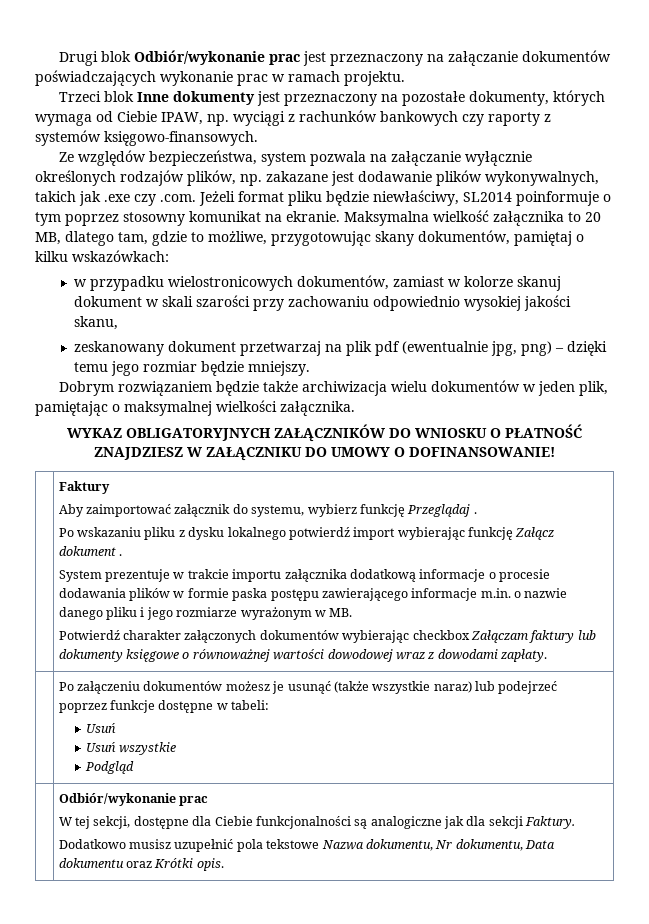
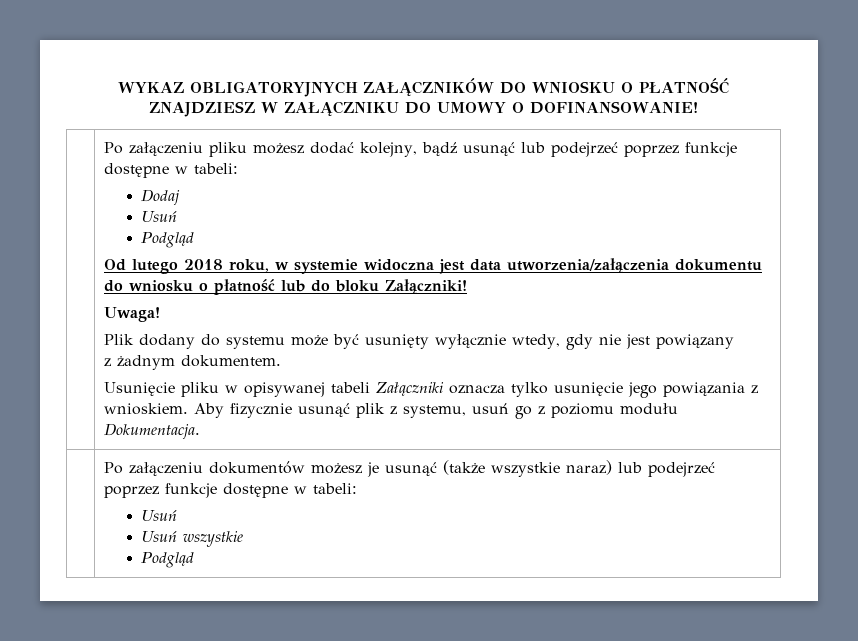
[59,50,612,66] [35,70,405,86] [59,90,606,106] [35,110,551,126] [35,130,258,146] [59,150,533,166] [35,170,599,186] [35,190,611,206] [35,210,601,226] [35,230,584,246] [35,250,169,262] [73,275,561,291] [73,295,571,311] [73,316,118,330] [73,341,607,356] [73,361,310,376] [59,380,609,396] [35,400,355,416] Drugi blok Odbiór/wykonanie prac jest przeznaczony na załączanie dokumentów poświadczających wykonanie prac w ramach projektu. // Trzeci blok Inne dokumenty jest przeznaczony na pozostałe dokumenty, których wymaga od Ciebie IPAW, np. wyciągi z rachunków bankowych czy raporty z systemów księgowo-finansowych. // Ze względów bezpieczeństwa, system pozwala na załączanie wyłącznie określonych rodzajów plików, np. zakazane jest dodawanie plików wykonywalnych, takich jak .exe czy .com. Jeżeli format pliku będzie niewłaściwy, SL2014 poinformuje o tym poprzez stosowny komunikat na ekranie. Maksymalna wielkość załącznika to 20 MB, dlatego tam, gdzie to możliwe, przygotowując skany dokumentów, pamiętaj o kilku wskazówkach: // w przypadku wielostronicowych dokumentów, zamiast w kolorze skanuj dokument w skali szarości przy zachowaniu odpowiednio wysokiej jakości skanu, // zeskanowany dokument przetwarzaj na plik pdf (ewentualnie jpg, png) – dzięki temu jego rozmiar będzie mniejszy. // Dobrym rozwiązaniem będzie także archiwizacja wielu dokumentów w jeden plik, pamiętając o maksymalnej wielkości załącznika. // -> (118, 87) none
[58,481,110,494] [58,504,477,517] [58,527,555,540] [58,546,123,556] [58,569,551,582] [58,588,568,601] [58,607,353,620] [58,630,596,643] [58,649,548,662] Faktury // Aby zaimportować załącznik do systemu, wybierz funkcję Przeglądaj . // Po wskazaniu pliku z dysku lokalnego potwierdź import wybierając funkcję Załącz dokument . // System prezentuje w trakcie importu załącznika dodatkową informacje o procesie dodawania plików w formie paska postępu zawierającego informacje m.in. o nazwie danego pliku i jego rozmiarze wyrażonym w MB. // Potwierdź charakter załączonych dokumentów wybierając checkbox Załączam faktury lub dokumenty księgowe o równoważnej wartości dowodowej wraz z dowodami zapłaty. -> [104,142,738,157] [104,163,239,178] [141,189,181,205] [141,211,178,223] [141,232,195,248] [104,258,763,274] [104,279,468,295] [104,307,161,322] [104,334,735,350] [104,355,282,370] [104,382,759,398] [104,403,679,419] [104,423,201,439] Po załączeniu pliku możesz dodać kolejny, bądź usunąć lub podejrzeć poprzez funkcje dostępne w tabeli: // Dodaj // Usuń // Podgląd // Od lutego 2018 roku, w systemie widoczna jest data utworzenia/załączenia dokumentu do wniosku o płatność lub do bloku Załączniki! // Uwaga! // Plik dodany do systemu może być usunięty wyłącznie wtedy, gdy nie jest powiązany // z żadnym dokumentem. // Usunięcie pliku w opisywanej tabeli Załączniki oznacza tylko usunięcie jego powiązania z wnioskiem. Aby fizycznie usunąć plik z systemu, usuń go z poziomu modułu Dokumentacja.
[58,793,209,806] [58,816,576,829] [58,839,556,852] [58,858,224,871] // | Odbiór/wykonanie prac // W tej sekcji, dostępne dla Ciebie funkcjonalności są analogiczne jak dla sekcji Faktury. // Dodatkowo musisz uzupełnić pola tekstowe Nazwa dokumentu, Nr dokumentu, Data dokumentu oraz Krótki opis. -> (195, 560) none

